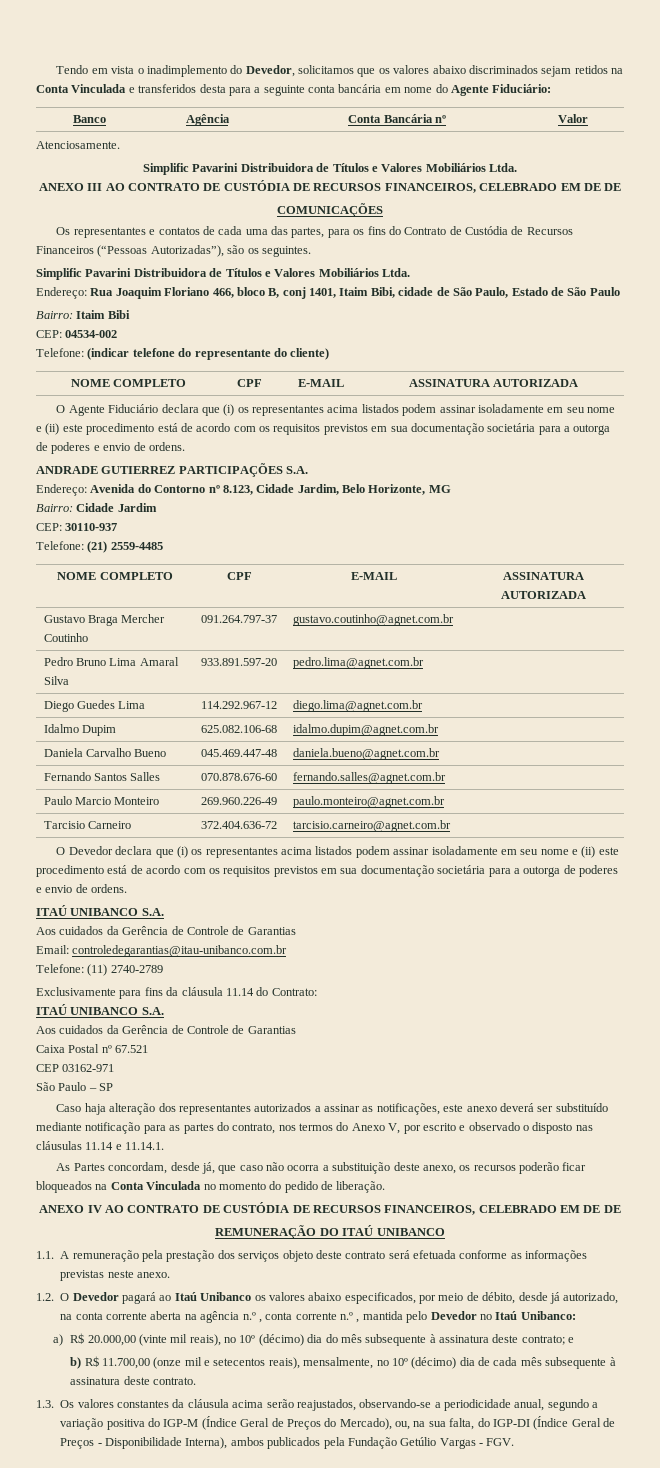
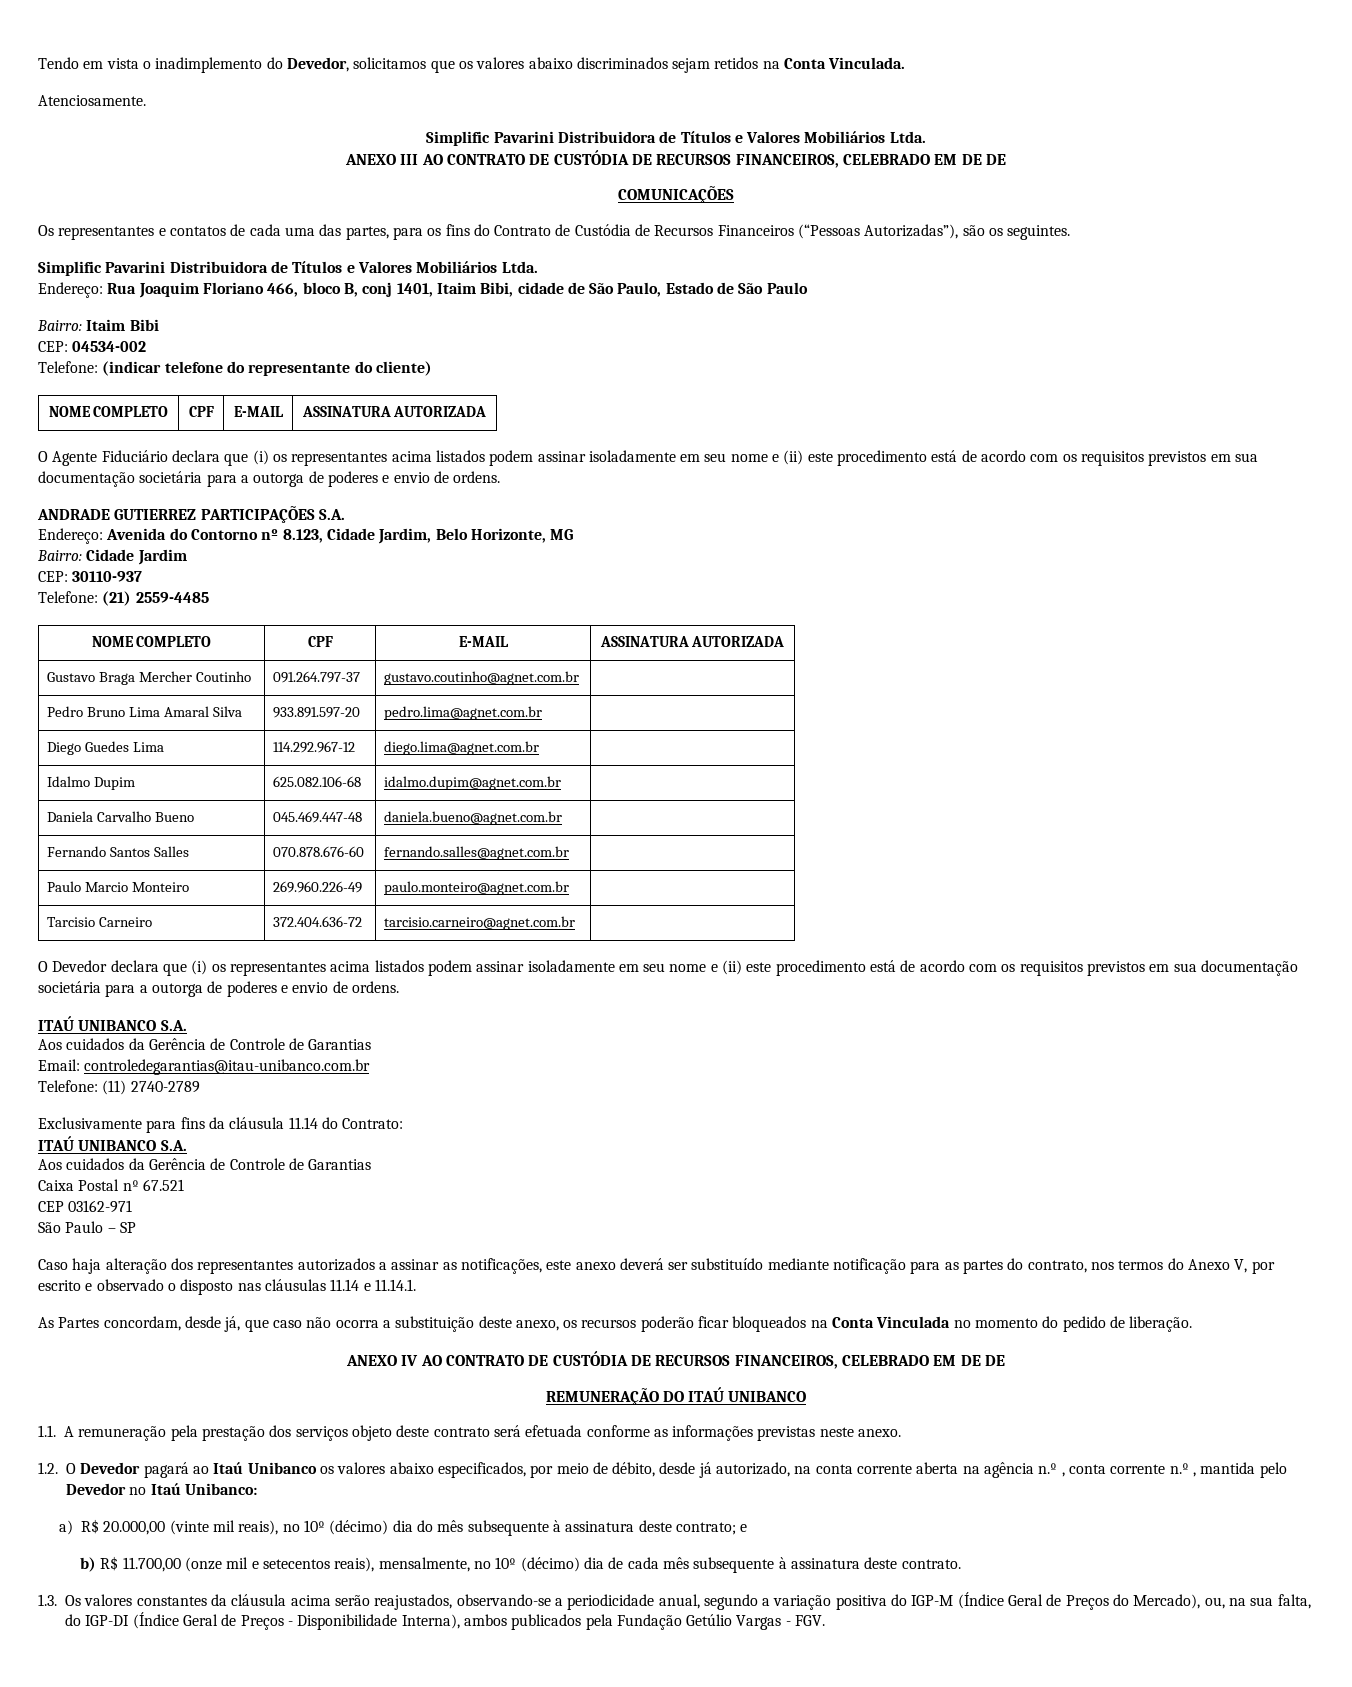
[71,84,552,96] [73,115,106,123] [185,114,230,126] [348,114,446,123] [558,114,588,123] Vinculada e transferidos desta para a seguinte conta bancária em nome do Agente Fiduciário: // Banco | Agência | Conta Bancária nº | Valor -> [828,57,906,69] Vinculada.

